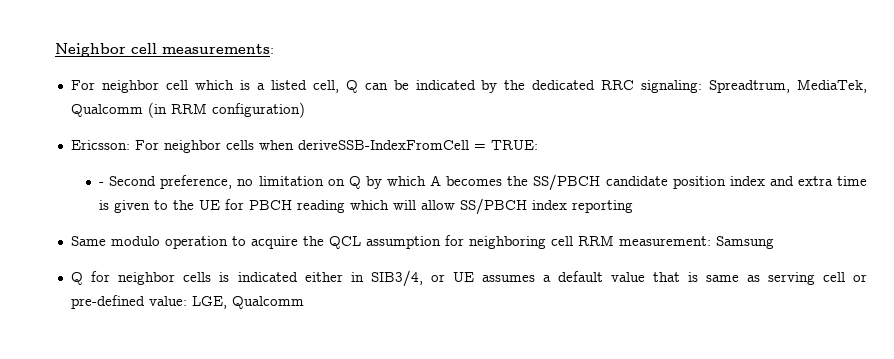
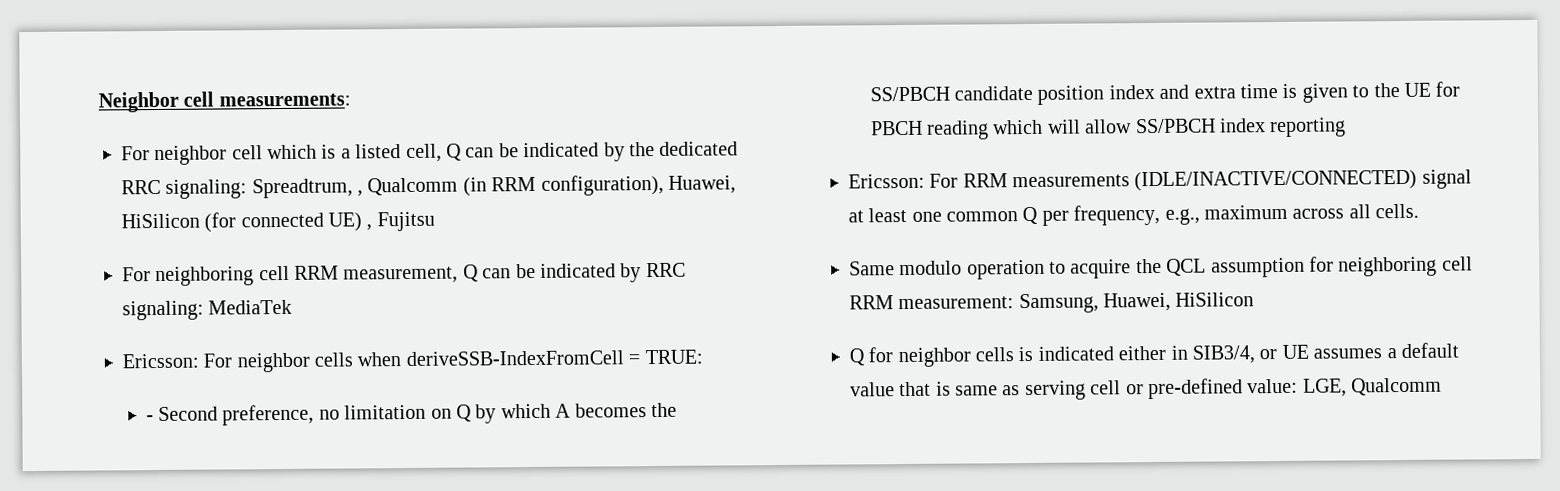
[797,79,868,93] MediaTek, -> [356,190,363,197] ,
[212,102,306,118] configuration) -> [540,174,736,196] [120,211,435,233] [121,262,686,287] [121,299,293,321] configuration), Huawei, HiSilicon (for connected UE) , Fujitsu // For neighboring cell RRM measurement, Q can be indicated by RRC signaling: MediaTek
(634, 206) none -> [847,169,1472,192] [847,203,1420,226] // Ericsson: For RRM measurements (IDLE/INACTIVE/CONNECTED) signal at least one common Q per frequency, e.g., maximum across all cells.
[716,236,775,249] Samsung -> [1018,292,1255,314] Samsung, Huawei, HiSilicon

